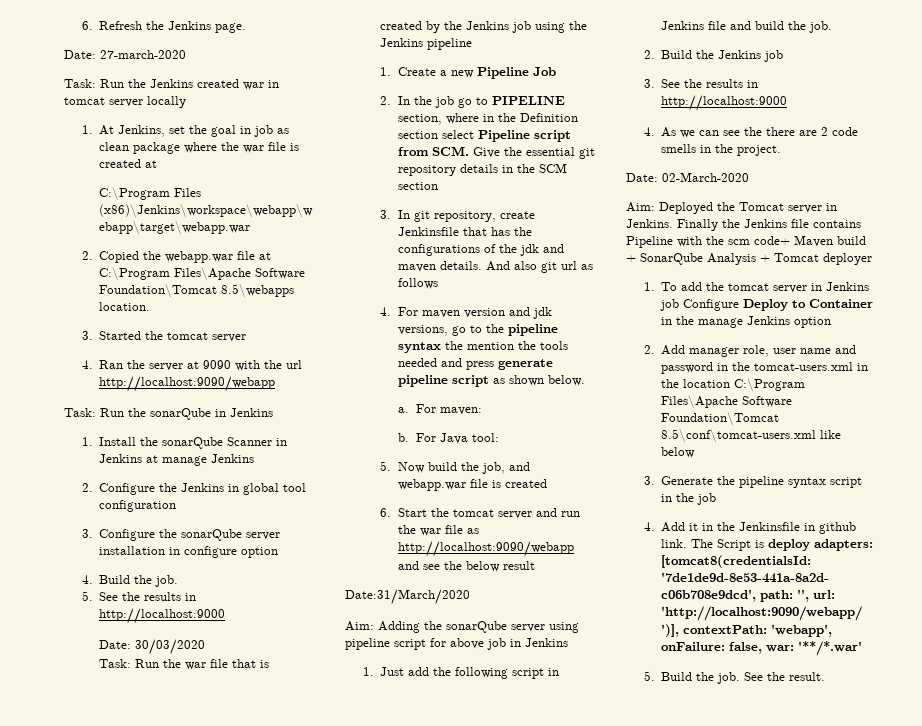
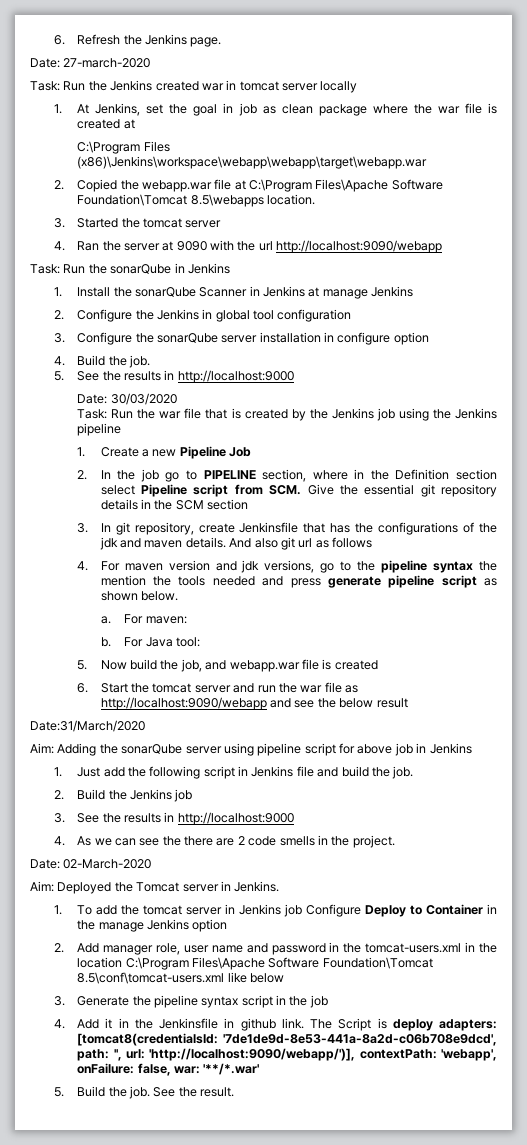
[677,219,861,231] [626,235,866,248] [626,253,872,265] Finally the Jenkins file contains Pipeline with the scm code+ Maven build + SonarQube Analysis + Tomcat deployer -> (280, 886) none

